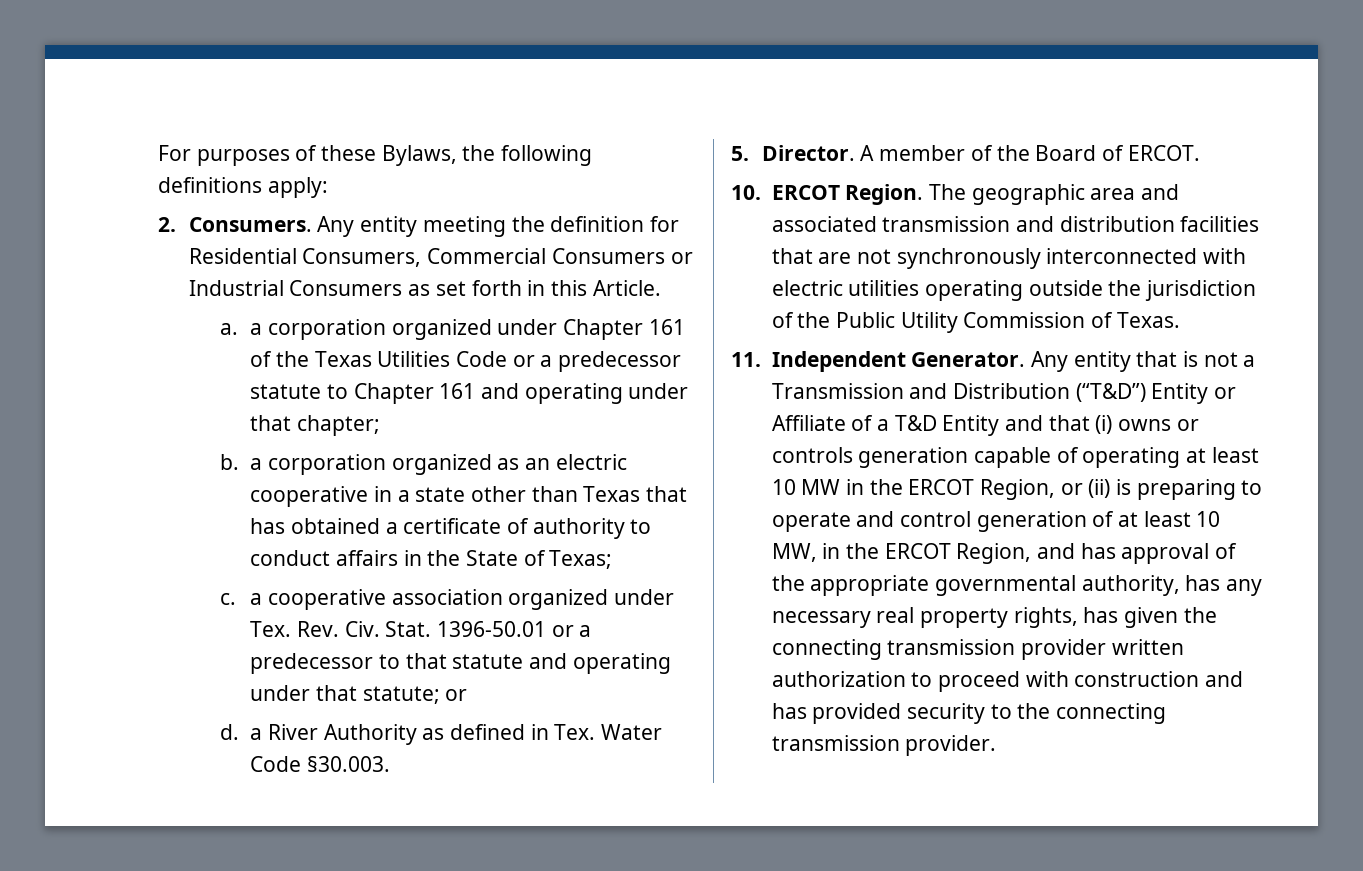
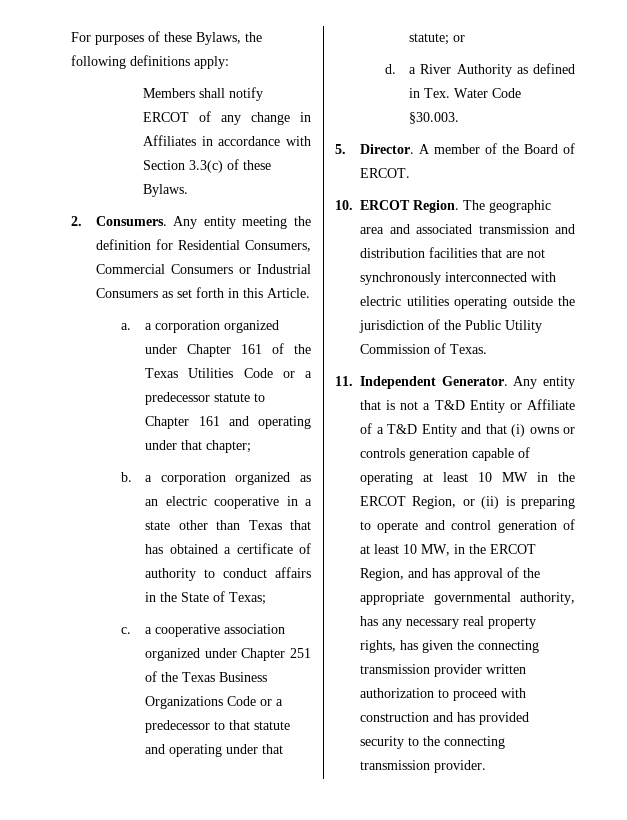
(328, 187) none -> [143,87,263,101] [143,111,311,125] [143,135,311,146] [143,159,271,173] [143,184,188,197] // Members shall notify ERCOT of any change in Affiliates in accordance with Section 3.3(c) of these Bylaws.
[250,621,547,637] Tex. Rev. Civ. Stat. 1396-50.01 -> [241,648,311,661] [145,671,268,682] [145,696,257,709] Chapter 251 of the Texas Business Organizations Code
[771,383,1146,402] Transmission and Distribution (“T&D”) -> [434,400,465,410] T&D

